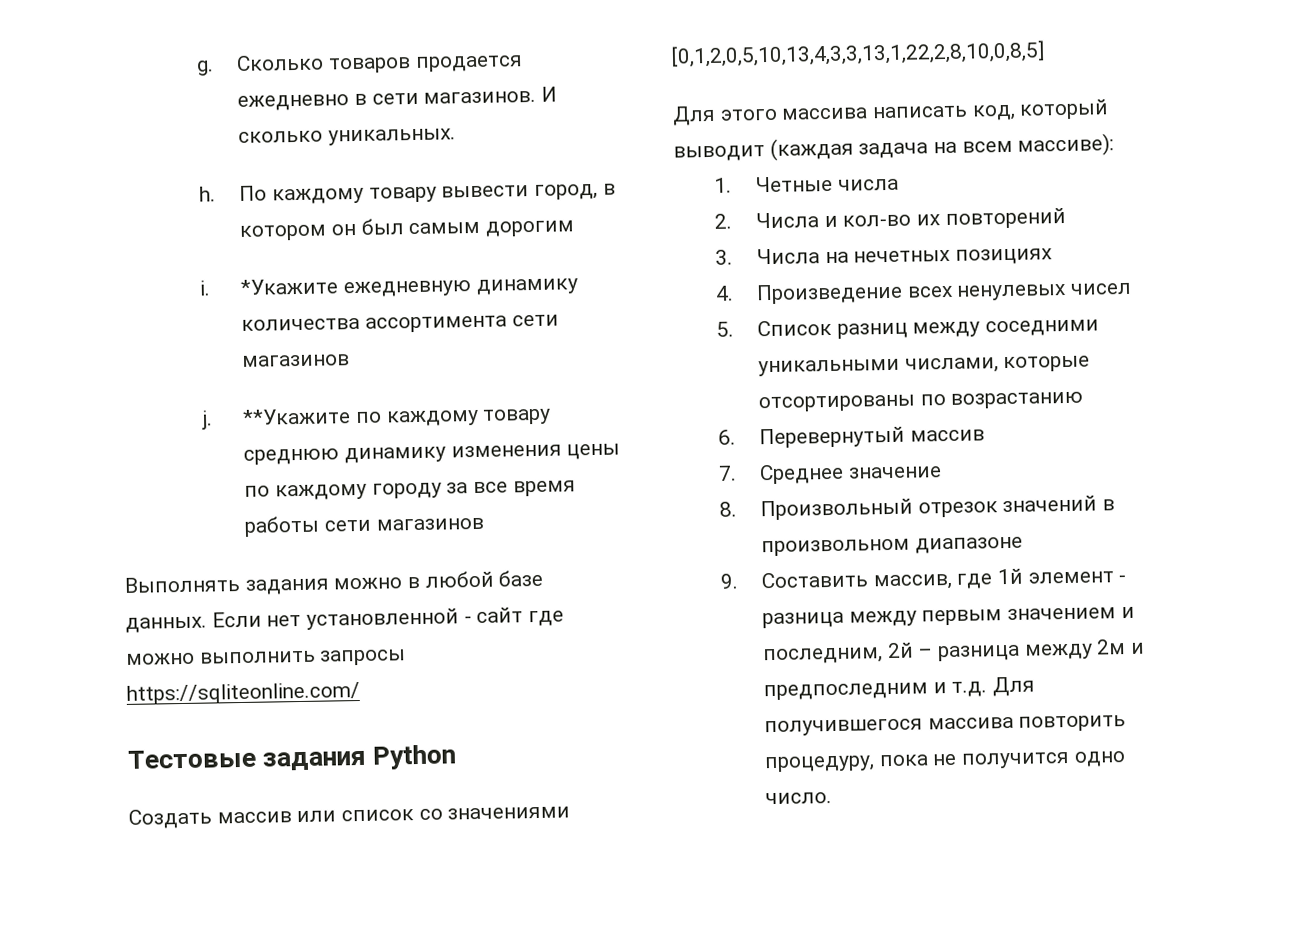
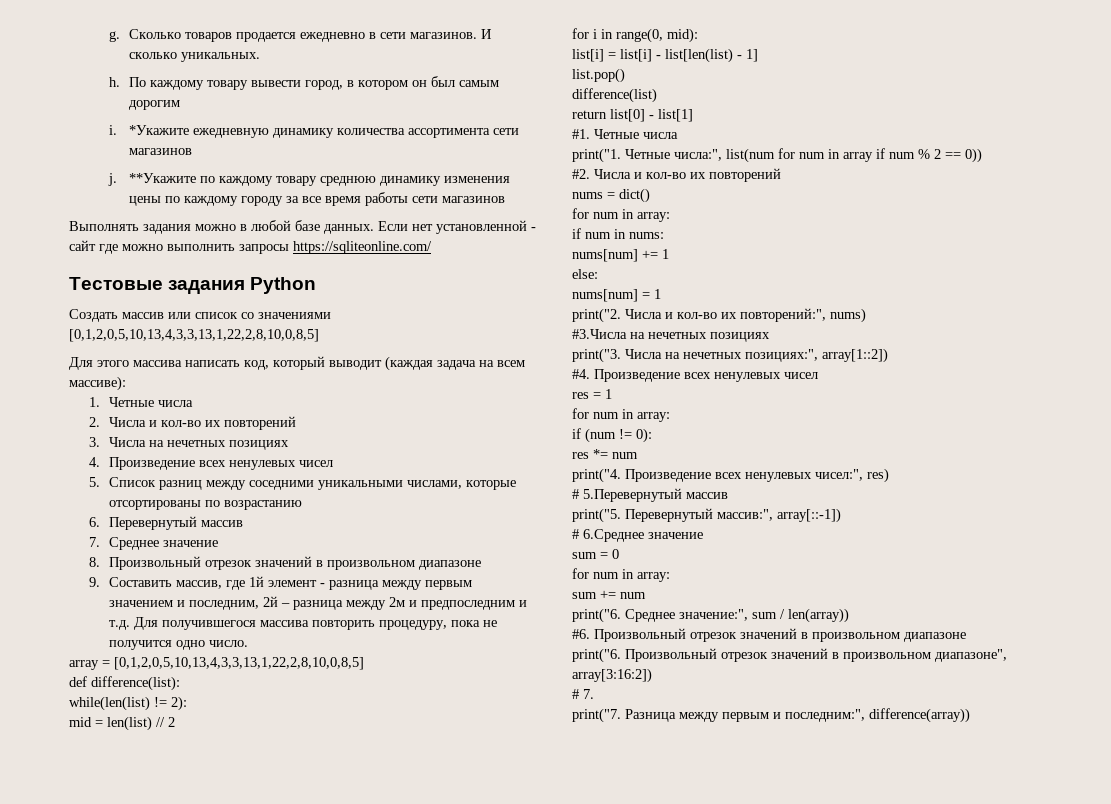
(832, 798) none -> [69,657,364,670] [69,676,180,691] [69,696,187,711] [69,716,175,731] [572,28,698,43] [572,48,758,63] [572,68,625,83] [572,88,657,103] [572,109,693,122] [572,129,678,139] [572,148,982,163] [572,168,781,182] [572,188,650,203] [572,208,670,222] [572,228,664,239] [572,249,669,262] [572,269,598,279] [572,289,661,302] [572,308,866,323] [572,329,770,342] [572,348,888,363] [572,369,818,382] [572,389,612,399] [572,408,670,422] [572,428,652,443] [572,449,638,459] [572,468,889,483] [572,488,728,502] [572,508,841,523] [572,529,703,542] [572,549,619,559] [572,568,670,582] [572,590,646,599] [572,608,849,623] [572,628,966,642] [572,648,1007,663] [572,668,652,683] [572,689,594,699] [572,708,970,723] // array = [0,1,2,0,5,10,13,4,3,3,13,1,22,2,8,10,0,8,5] // def difference(list): // while(len(list) != 2): // mid = len(list) // 2 // for i in range(0, mid): // list[i] = list[i] - list[len(list) - 1] // list.pop() // difference(list) // return list[0] - list[1] // #1. Четные числа // print("1. Четные числа:", list(num for num in array if num % 2 == 0)) // #2. Числа и кол-во их повторений // nums = dict() // for num in array: // if num in nums: // nums[num] += 1 // else: // nums[num] = 1 // print("2. Числа и кол-во их повторений:", nums) // #3.Числа на нечетных позициях // print("3. Числа на нечетных позициях:", array[1::2]) // #4. Произведение всех ненулевых чисел // res = 1 // for num in array: // if (num != 0): // res *= num // print("4. Произведение всех ненулевых чисел:", res) // # 5.Перевернутый массив // print("5. Перевернутый массив:", array[::-1]) // # 6.Среднее значение // sum = 0 // for num in array: // sum += num // print("6. Среднее значение:", sum / len(array)) // #6. Произвольный отрезок значений в произвольном диапазоне // print("6. Произвольный отрезок значений в произвольном диапазоне", array[3:16:2]) // # 7. // print("7. Разница между первым и последним:", difference(array))

